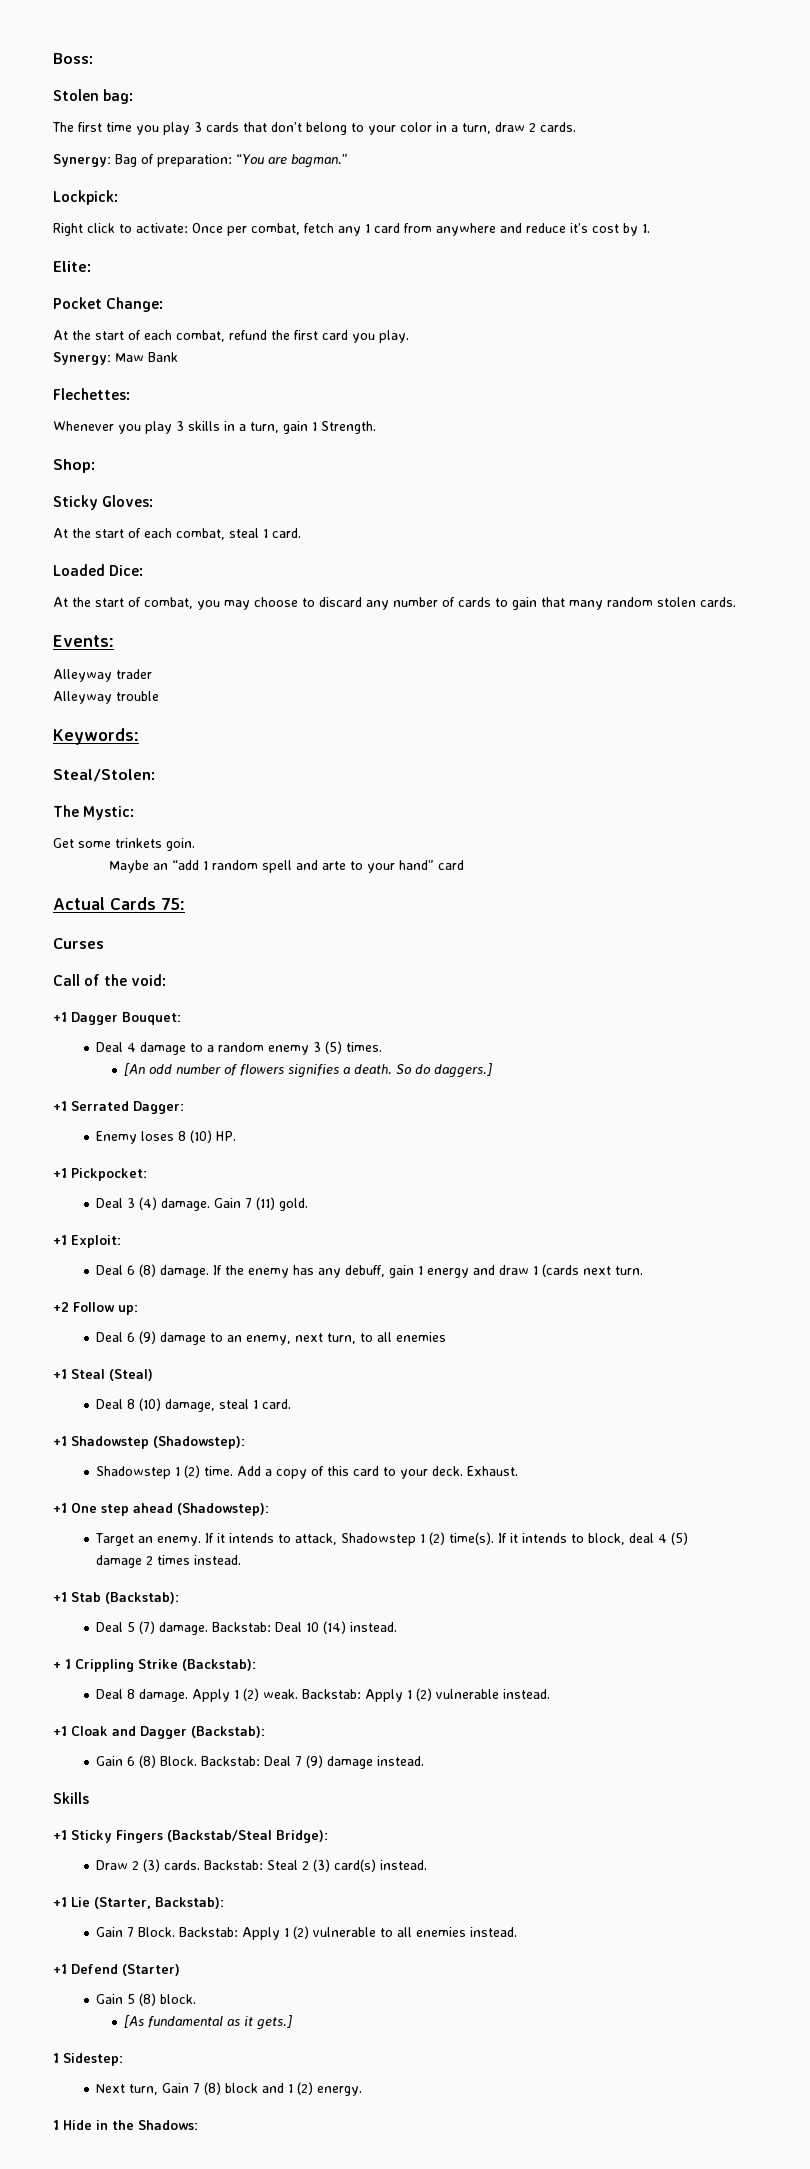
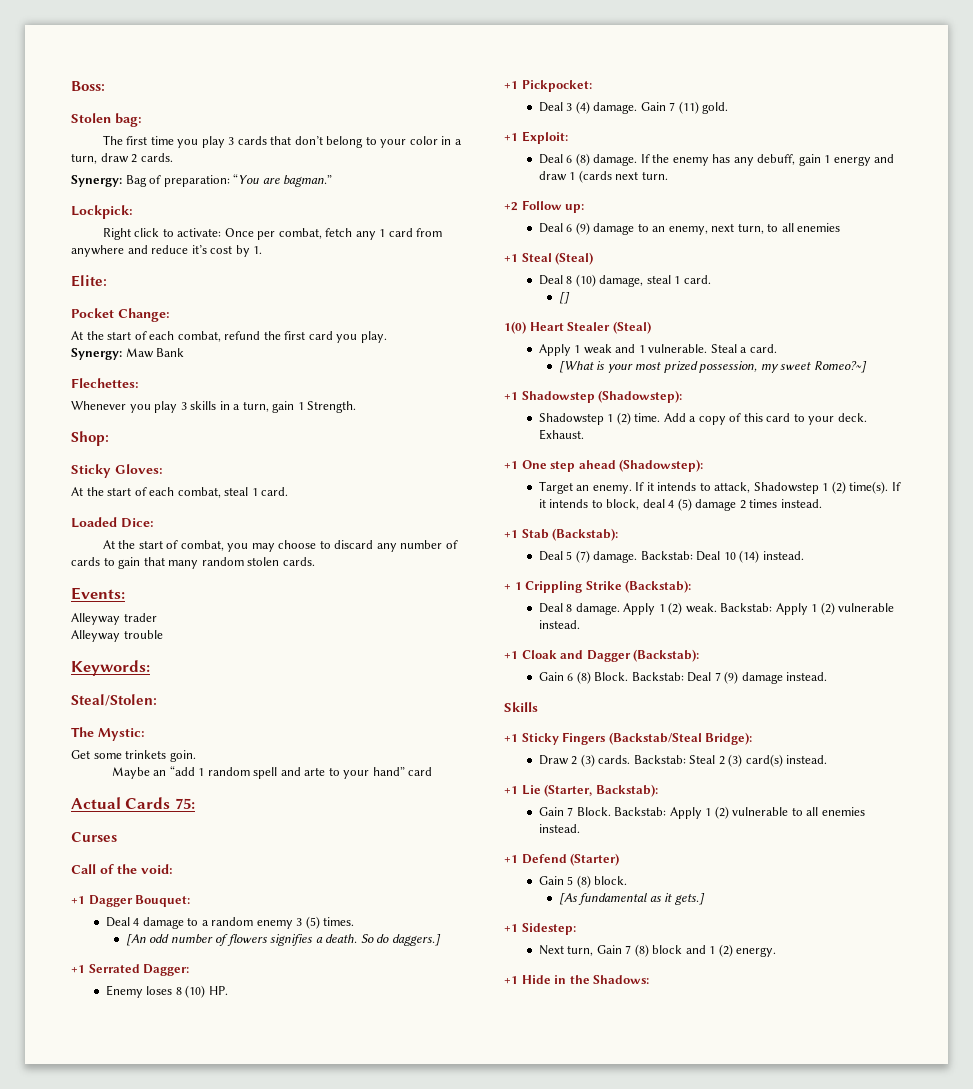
(292, 1404) none -> [558,292,570,304] [504,321,651,334] [538,344,777,356] [558,361,867,373] // [] // 1(0) Heart Stealer (Steal) // Apply 1 weak and 1 vulnerable. Steal a card. // [What is your most prized possession, my sweet Romeo?~]
[53,2053,59,2063] 1 -> [504,924,518,932] +1
[53,2120,59,2130] 1 -> [504,976,518,984] +1

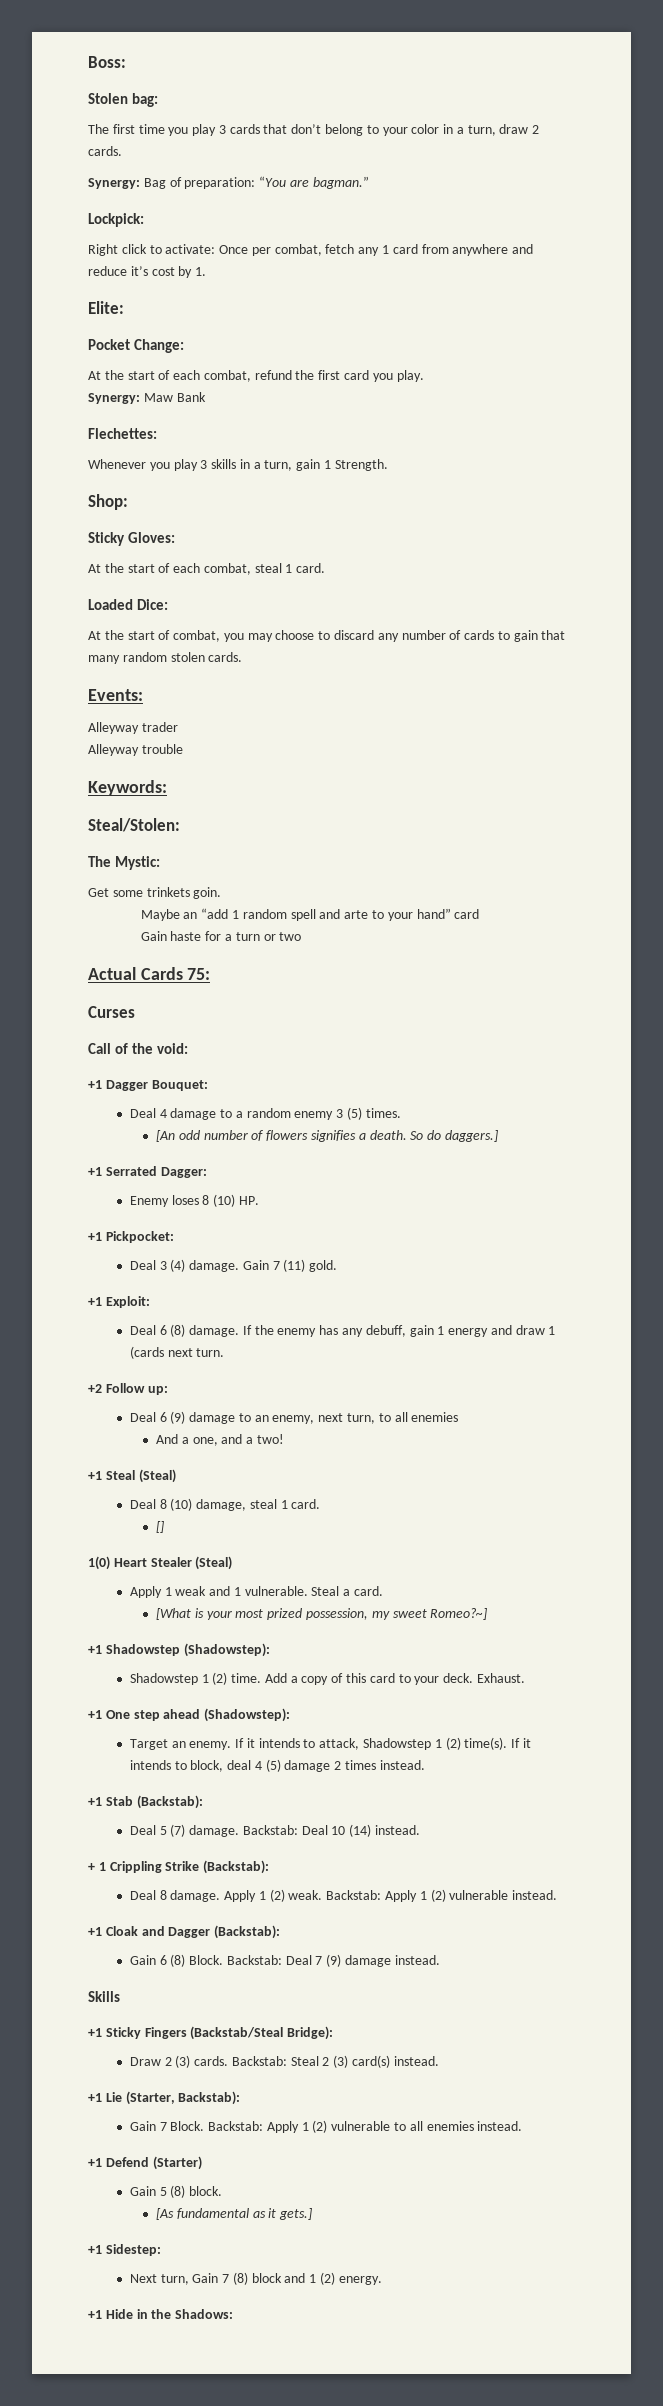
(433, 771) none -> [140,931,302,941] // Gain haste for a turn or two
(841, 227) none -> [156,1434,284,1446] // And a one, and a two!

